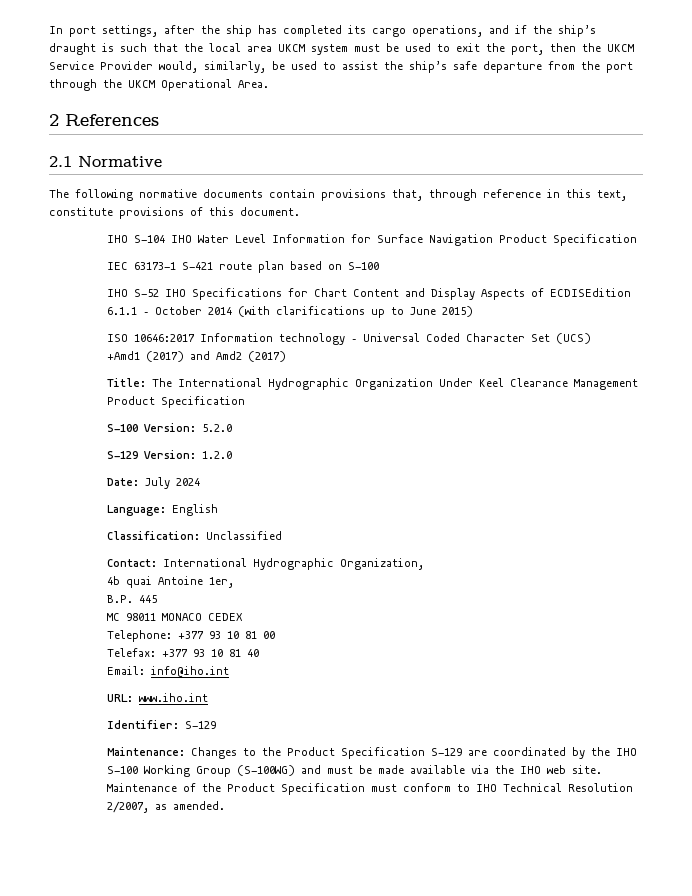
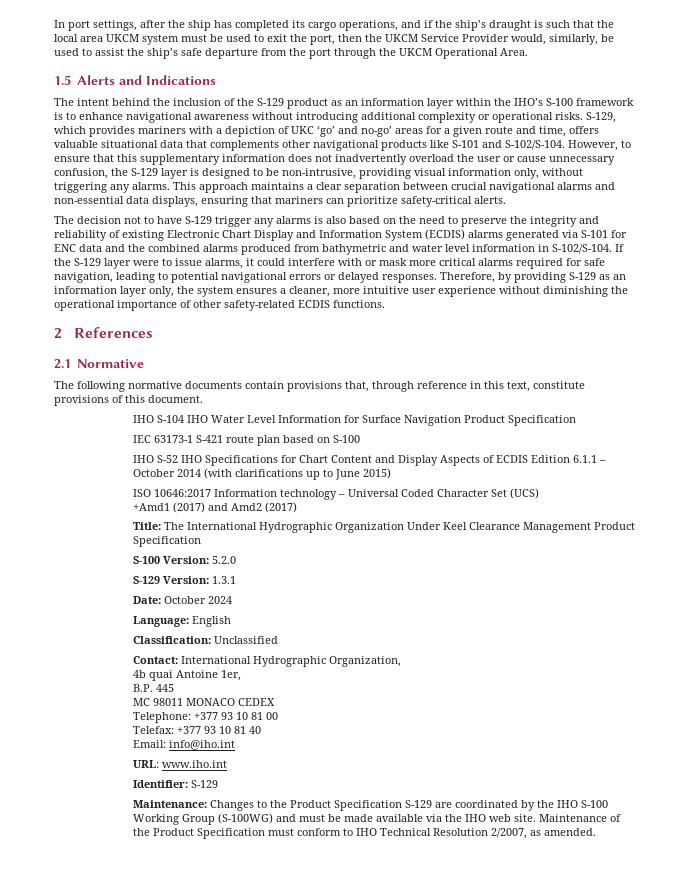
(269, 84) none -> [54,75,216,85] [54,98,634,109] [54,112,616,123] [54,125,599,137] [54,140,631,151] [54,154,615,165] [54,168,583,179] [54,182,615,193] [54,196,506,207] [54,216,599,227] [54,229,627,241] [54,244,624,255] [54,258,605,269] [54,272,626,283] [54,286,628,297] [54,300,385,311] // 1.5 Alerts and Indications // The intent behind the inclusion of the S-129 product as an information layer within the IHO’s S-100 framework is to enhance navigational awareness without introducing additional complexity or operational risks. S-129, which provides mariners with a depiction of UKC ‘go’ and no-go’ areas for a given route and time, offers valuable situational data that complements other navigational products like S-101 and S-102/S-104. However, to ensure that this supplementary information does not inadvertently overload the user or cause unnecessary confusion, the S-129 layer is designed to be non-intrusive, providing visual information only, without triggering any alarms. This approach maintains a clear separation between crucial navigational alarms and non-essential data displays, ensuring that mariners can prioritize safety-critical alerts. // The decision not to have S-129 trigger any alarms is also based on the need to preserve the integrity and reliability of existing Electronic Chart Display and Information System (ECDIS) alarms generated via S-101 for ENC data and the combined alarms produced from bathymetric and water level information in S-102/S-104. If the S-129 layer were to issue alarms, it could interfere with or mask more critical alarms required for safe navigation, leading to potential navigational errors or delayed responses. Therefore, by providing S-129 as an information layer only, the system ensures a cleaner, more intuitive user experience without diminishing the operational importance of other safety-related ECDIS functions.
[549,288,631,297] ECDISEdition -> [496,455,571,463] ECDIS Edition
[201,451,232,459] 1.2.0 -> [212,576,237,584] 1.3.1
[144,477,170,489] July -> [164,596,207,604] October

